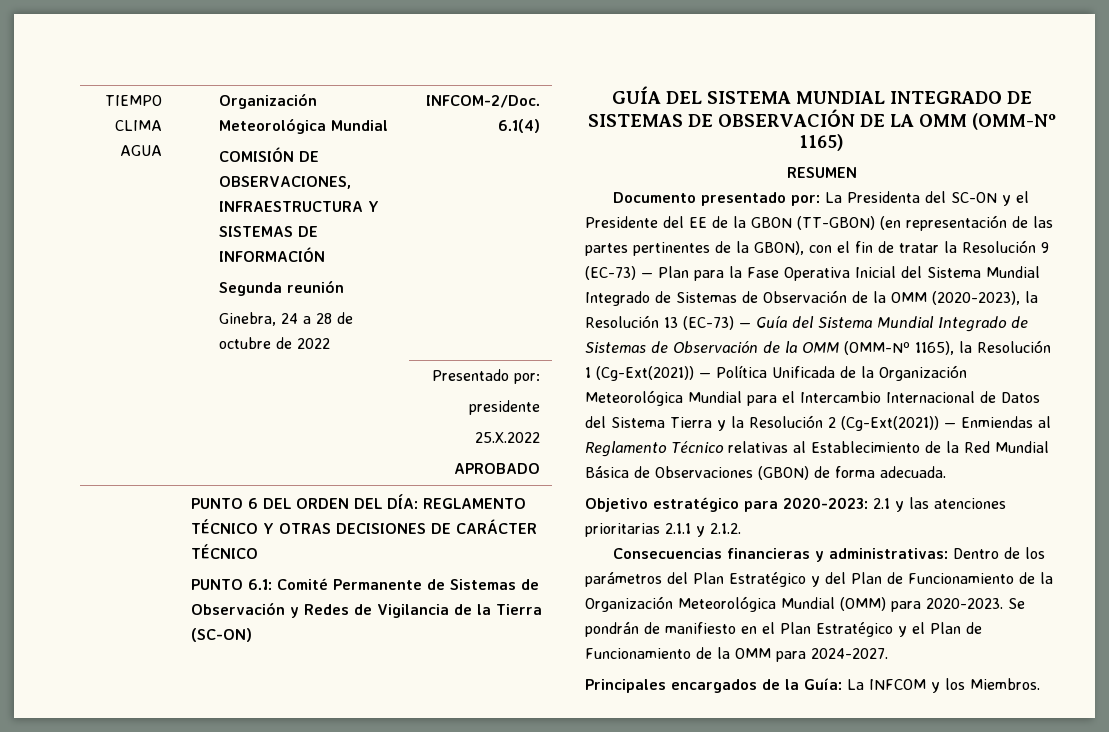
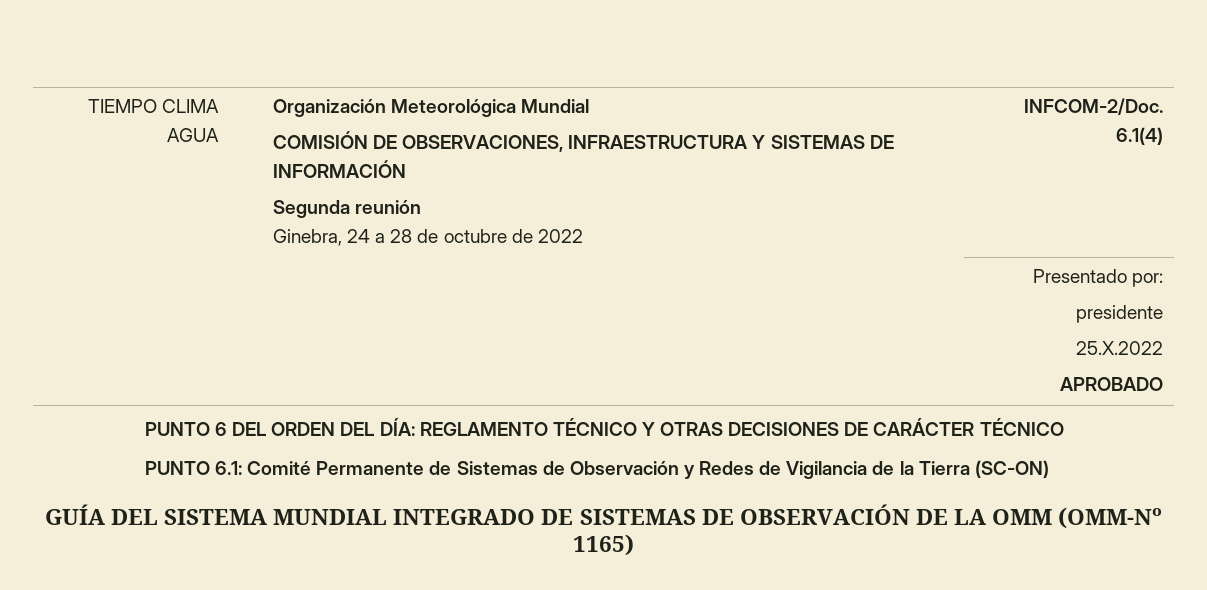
[786,167,857,178] [613,191,1030,206] [585,215,1053,231] [585,240,1049,256] [585,266,1040,281] [585,290,1038,306] [585,315,1028,332] [585,340,1051,355] [585,365,967,381] [585,390,1040,406] [585,415,1051,431] [585,441,1049,457] [585,466,946,480] [585,497,1006,512] [585,523,741,537] [613,547,1046,562] [585,572,1053,587] [585,596,1025,612] [585,622,982,637] [585,647,888,662] [585,678,1040,693] // RESUMEN // Documento presentado por: La Presidenta del SC-ON y el Presidente del EE de la GBON (TT-GBON) (en representación de las partes pertinentes de la GBON), con el fin de tratar la Resolución 9 (EC-73) — Plan para la Fase Operativa Inicial del Sistema Mundial Integrado de Sistemas de Observación de la OMM (2020-2023), la Resolución 13 (EC-73) — Guía del Sistema Mundial Integrado de Sistemas de Observación de la OMM (OMM-Nº 1165), la Resolución 1 (Cg-Ext(2021)) — Política Unificada de la Organización Meteorológica Mundial para el Intercambio Internacional de Datos del Sistema Tierra y la Resolución 2 (Cg-Ext(2021)) — Enmiendas al Reglamento Técnico relativas al Establecimiento de la Red Mundial Básica de Observaciones (GBON) de forma adecuada. // Objetivo estratégico para 2020-2023: 2.1 y las atenciones prioritarias 2.1.1 y 2.1.2. // Consecuencias financieras y administrativas: Dentro de los parámetros del Plan Estratégico y del Plan de Funcionamiento de la Organización Meteorológica Mundial (OMM) para 2020-2023. Se pondrán de manifiesto en el Plan Estratégico y el Plan de Funcionamiento de la OMM para 2024-2027. // Principales encargados de la Guía: La INFCOM y los Miembros. -> (634, 545) none

